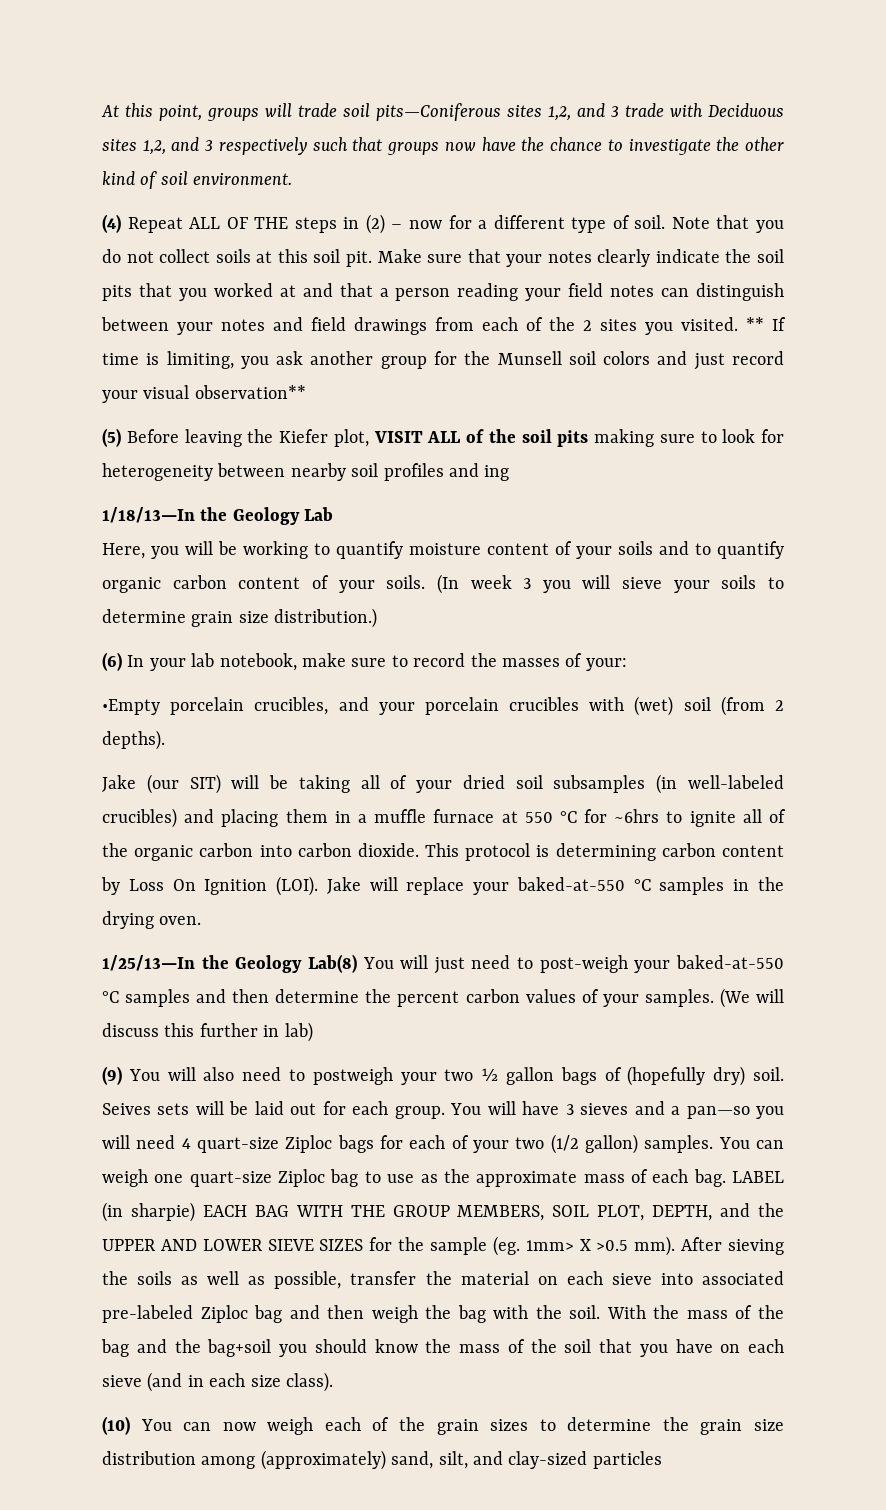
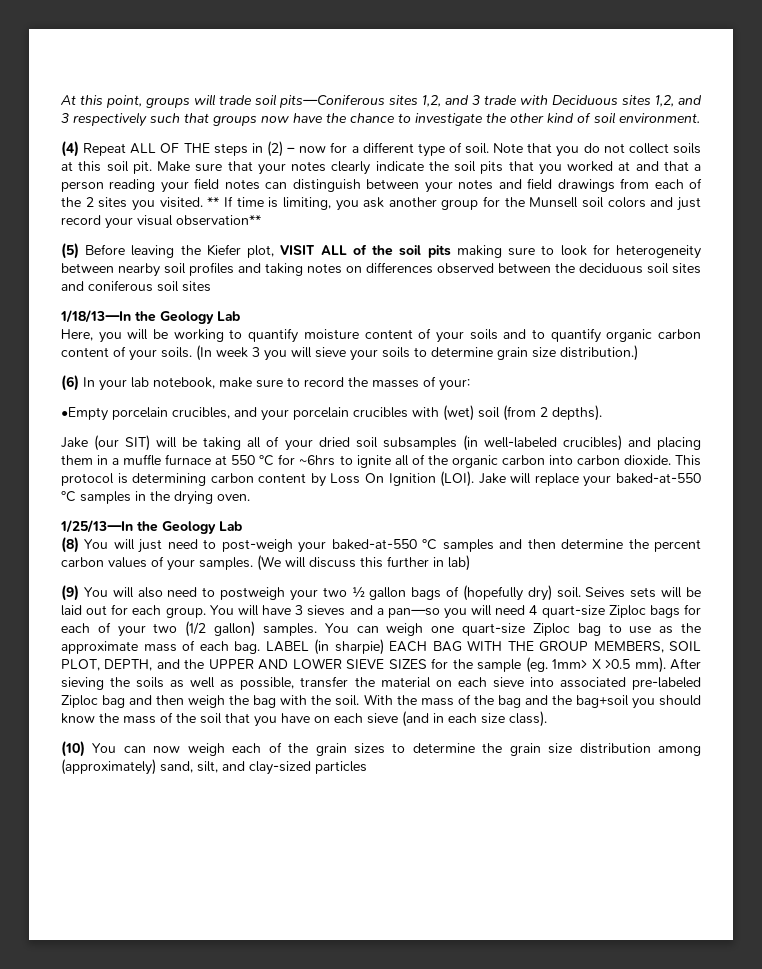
[484,465,510,481] ing -> [265,262,701,276] [61,280,211,292] taking notes on differences observed between the deciduous soil sites and coniferous soil sites
[307,954,357,973] Lab(8) -> [219,521,242,531] [61,537,79,553] Lab // (8)

